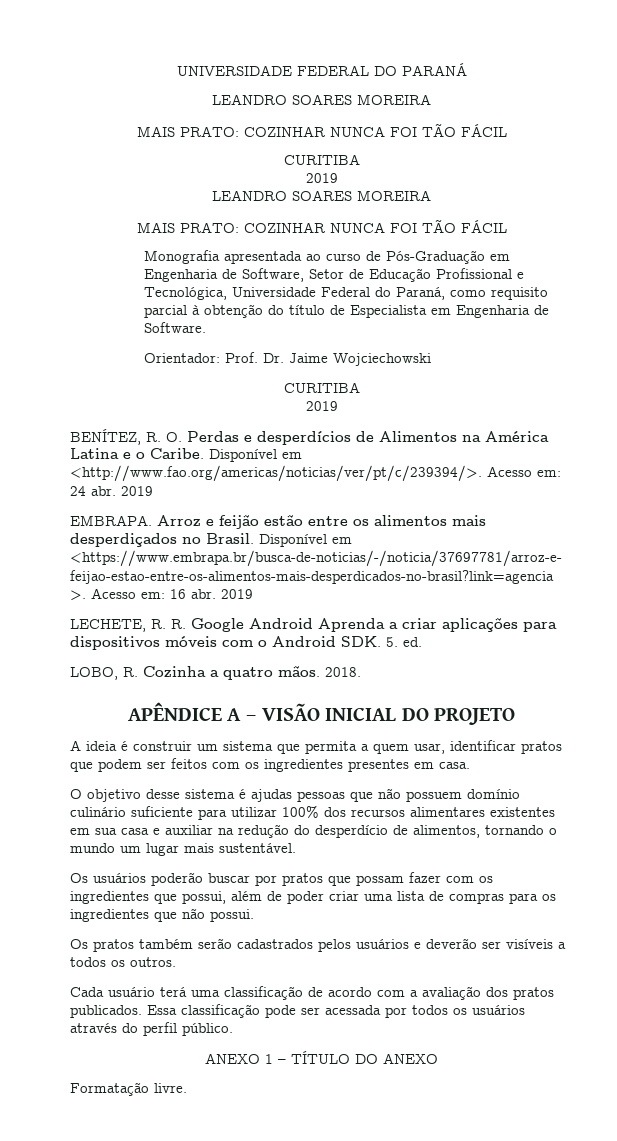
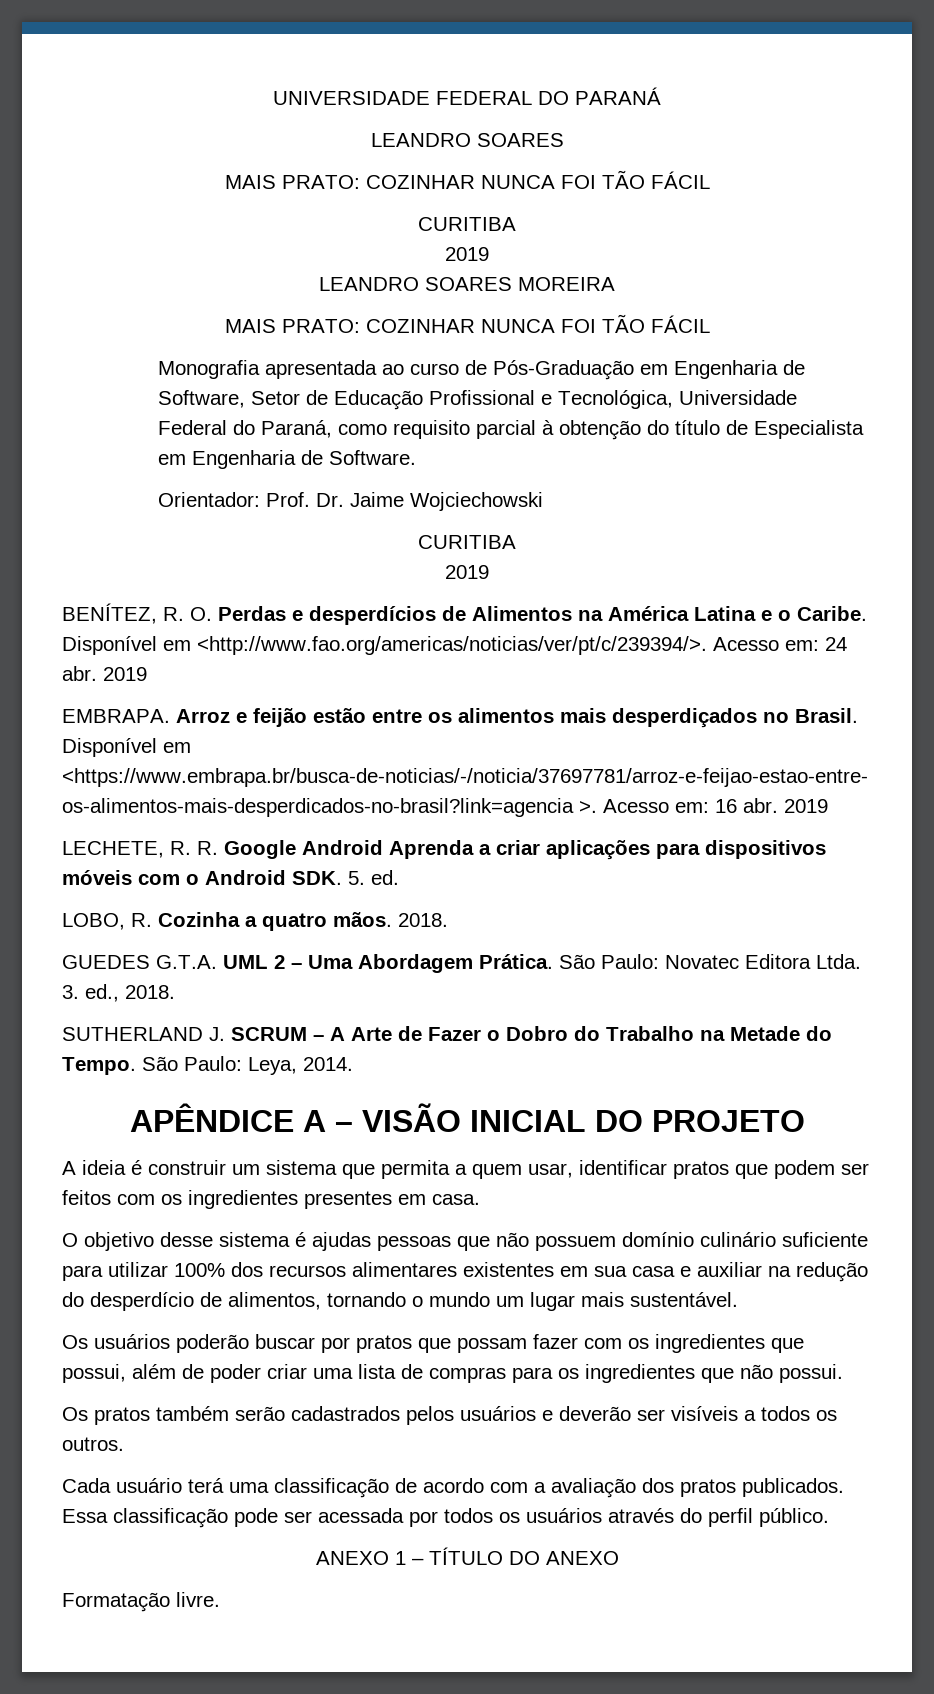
[357,94,431,105] MOREIRA -> (564, 140) none
(361, 672) none -> [62,954,861,973] [62,984,175,1002] [62,1026,832,1041] [62,1056,353,1075] // GUEDES G.T.A. UML 2 – Uma Abordagem Prática. São Paulo: Novatec Editora Ltda. 3. ed., 2018. // SUTHERLAND J. SCRUM – A Arte de Fazer o Dobro do Trabalho na Metade do Tempo. São Paulo: Leya, 2014.

